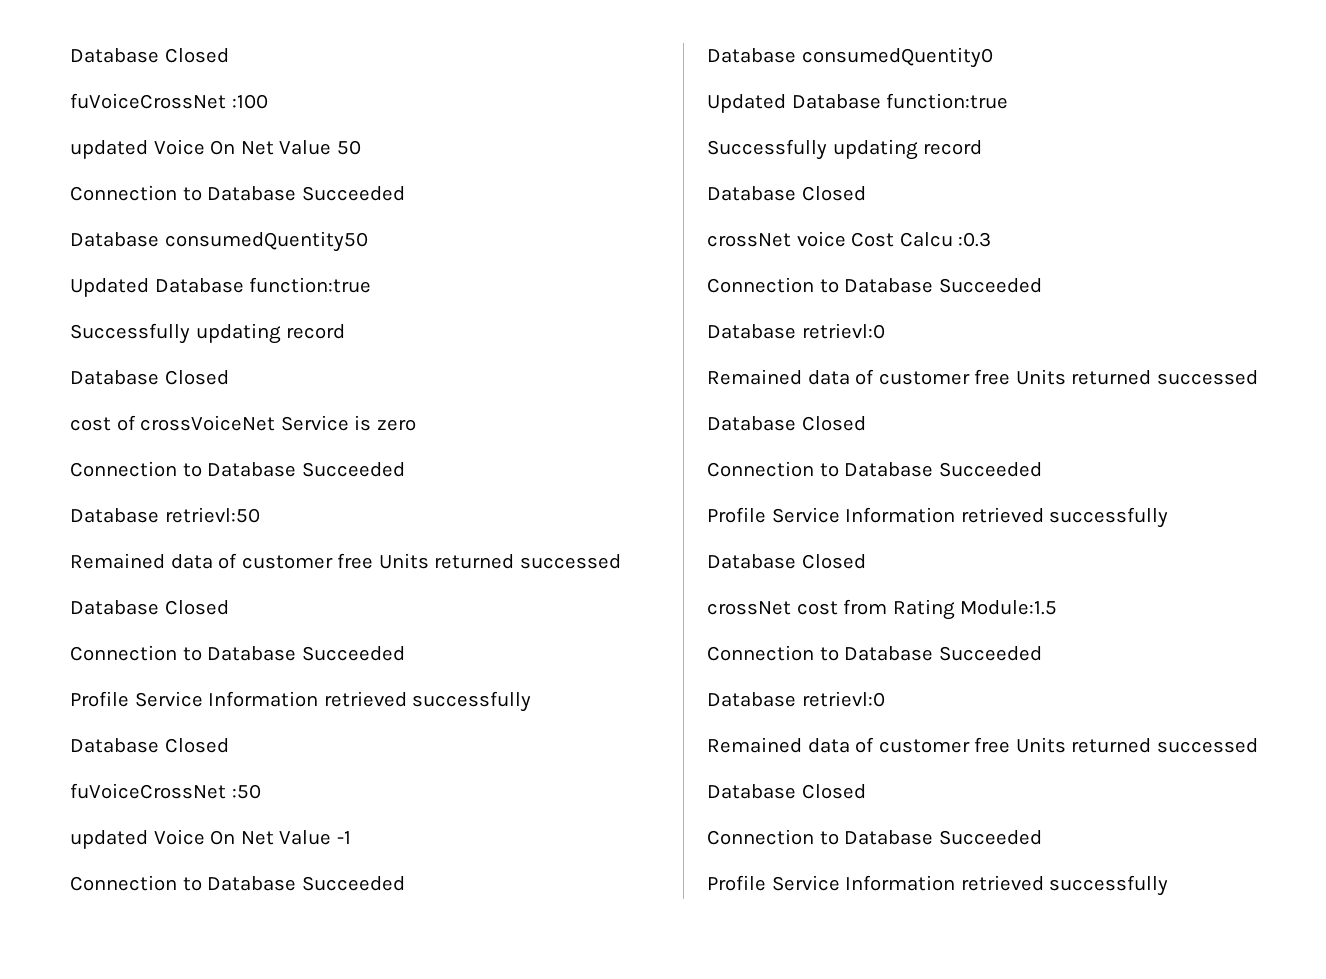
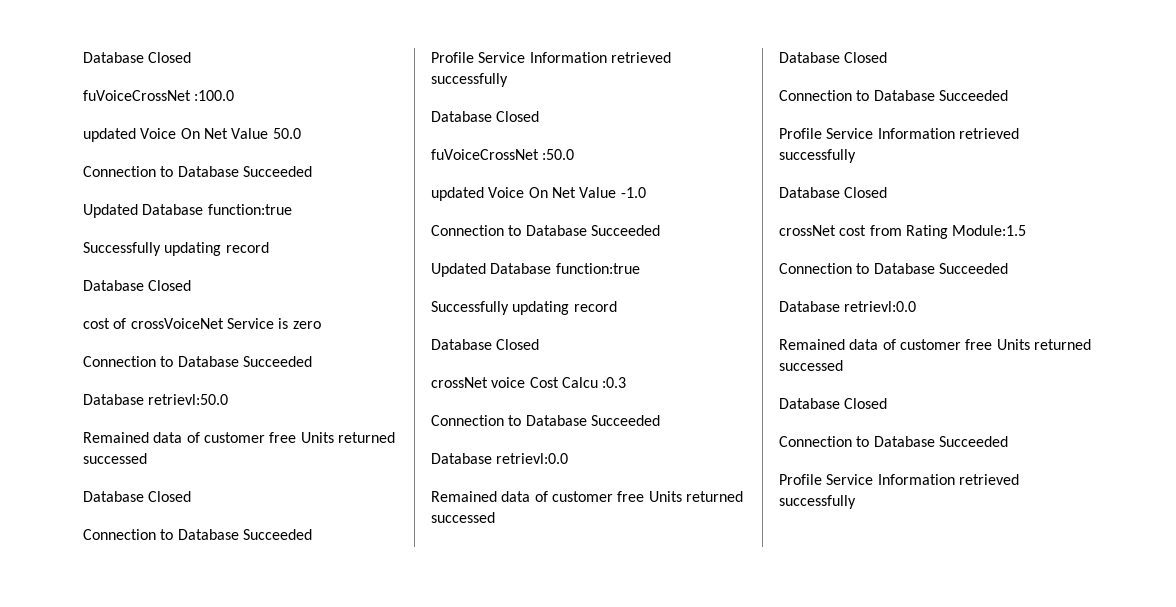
[70,48,229,63] [70,93,268,109] [70,139,361,159] [70,185,405,201] [70,231,368,252] Database Closed // fuVoiceCrossNet :100 // updated Voice On Net Value 50 // Connection to Database Succeeded // Database consumedQuentity50 -> [83,52,192,63] [83,90,235,101] [83,128,301,142] [83,166,312,177] Database Closed // fuVoiceCrossNet :100.0 // updated Voice On Net Value 50.0 // Connection to Database Succeeded
[164,507,260,523] retrievl:50 -> [148,394,229,405] retrievl:50.0
[231,784,261,799] [70,829,351,849] [70,875,405,891] [707,47,993,68] :50 // updated Voice On Net Value -1 // Connection to Database Succeeded // Database consumedQuentity0 -> [542,149,575,160] [431,187,646,201] [431,225,660,236] :50.0 // updated Voice On Net Value -1.0 // Connection to Database Succeeded
[801,323,885,339] retrievl:0 -> [496,453,569,464] retrievl:0.0
[801,691,885,707] retrievl:0 -> [844,301,917,312] retrievl:0.0

